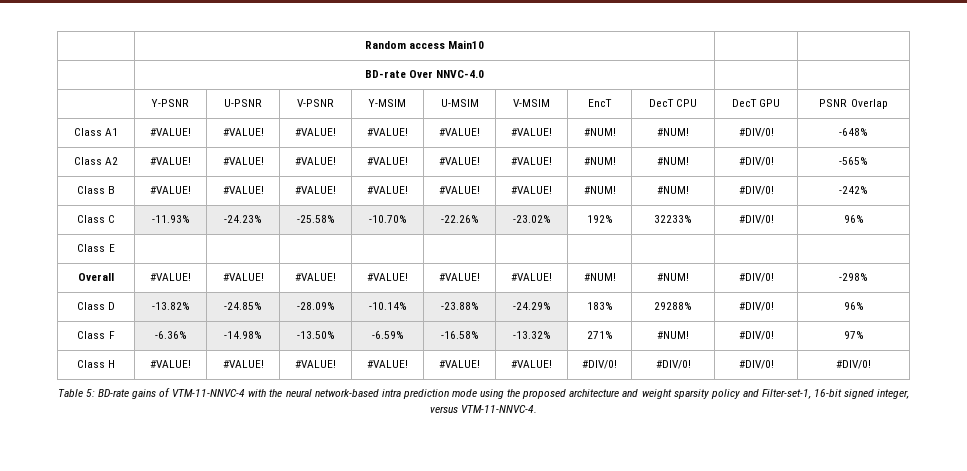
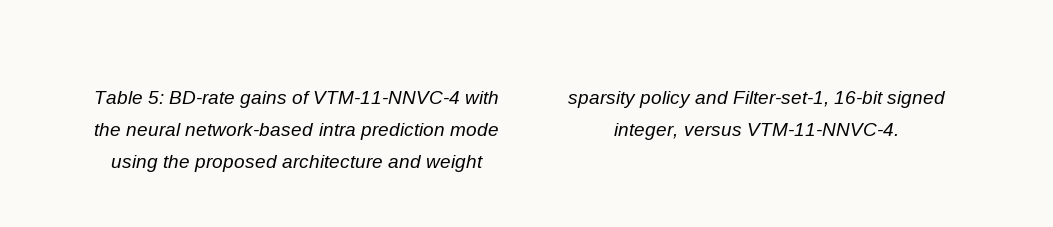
[364,40,485,49] [364,70,485,78] [151,99,189,107] [224,99,262,107] [297,99,334,107] [368,99,406,107] [440,99,479,107] [513,99,550,107] [588,99,612,107] [648,99,698,107] [731,99,781,107] [819,99,888,109] [73,128,119,136] [150,128,191,136] [222,128,264,136] [295,128,336,136] [367,128,408,136] [439,128,480,136] [511,128,552,136] [583,128,616,136] [657,128,689,136] [738,128,774,137] [839,128,868,136] [73,157,119,165] [150,157,191,165] [222,157,264,165] [295,157,336,165] [367,157,408,165] [439,157,480,165] [511,157,552,165] [583,157,616,165] [657,157,689,165] [738,157,774,166] [839,157,868,165] [76,186,116,194] [150,186,191,194] [222,186,264,194] [295,186,336,194] [367,186,408,194] [439,186,480,194] [511,186,552,194] [583,186,616,194] [657,186,689,194] [738,186,774,195] [839,186,868,194] [76,215,116,223] [151,215,190,223] [224,215,262,223] [296,215,335,223] [368,215,407,223] [440,215,479,223] [512,215,551,223] [586,215,613,223] [654,215,692,223] [738,215,774,224] [843,215,864,223] [77,244,115,252] [78,273,114,281] [150,273,191,281] [222,273,264,281] [295,273,336,281] [367,273,408,281] [439,273,480,281] [511,273,552,281] [583,273,616,281] [657,273,689,281] [738,273,774,282] [839,273,868,281] [76,302,116,310] [151,302,190,310] [224,302,262,310] [296,302,335,310] [368,302,407,310] [440,302,479,310] [512,302,551,310] [586,302,613,310] [654,302,692,310] [738,302,774,311] [843,302,864,310] [77,331,115,339] [154,331,187,339] [224,331,262,339] [296,331,335,339] [371,331,404,339] [440,331,479,339] [512,331,551,339] [586,331,613,339] [657,331,689,339] [738,331,774,340] [843,331,864,339] [76,360,116,368] [150,360,191,368] [222,360,264,368] [295,360,336,368] [367,360,408,368] [439,360,480,368] [511,360,552,368] [582,360,617,369] [655,360,691,369] [738,360,774,369] [836,360,871,369] | Random access Main10 | | // | BD-rate Over NNVC-4.0 | | // | Y-PSNR | U-PSNR | V-PSNR | Y-MSIM | U-MSIM | V-MSIM | EncT | DecT CPU | DecT GPU | PSNR Overlap // Class A1 | #VALUE! | #VALUE! | #VALUE! | #VALUE! | #VALUE! | #VALUE! | #NUM! | #NUM! | #DIV/0! | -648% // Class A2 | #VALUE! | #VALUE! | #VALUE! | #VALUE! | #VALUE! | #VALUE! | #NUM! | #NUM! | #DIV/0! | -565% // Class B | #VALUE! | #VALUE! | #VALUE! | #VALUE! | #VALUE! | #VALUE! | #NUM! | #NUM! | #DIV/0! | -242% // Class C | -11.93% | -24.23% | -25.58% | -10.70% | -22.26% | -23.02% | 192% | 32233% | #DIV/0! | 96% // Class E | | | | | | | | | | // Overall | #VALUE! | #VALUE! | #VALUE! | #VALUE! | #VALUE! | #VALUE! | #NUM! | #NUM! | #DIV/0! | -298% // Class D | -13.82% | -24.85% | -28.09% | -10.14% | -23.88% | -24.29% | 183% | 29288% | #DIV/0! | 96% // Class F | -6.36% | -14.98% | -13.50% | -6.59% | -16.58% | -13.32% | 271% | #NUM! | #DIV/0! | 97% // Class H | #VALUE! | #VALUE! | #VALUE! | #VALUE! | #VALUE! | #VALUE! | #DIV/0! | #DIV/0! | #DIV/0! | #DIV/0! // -> (93, 97) none

